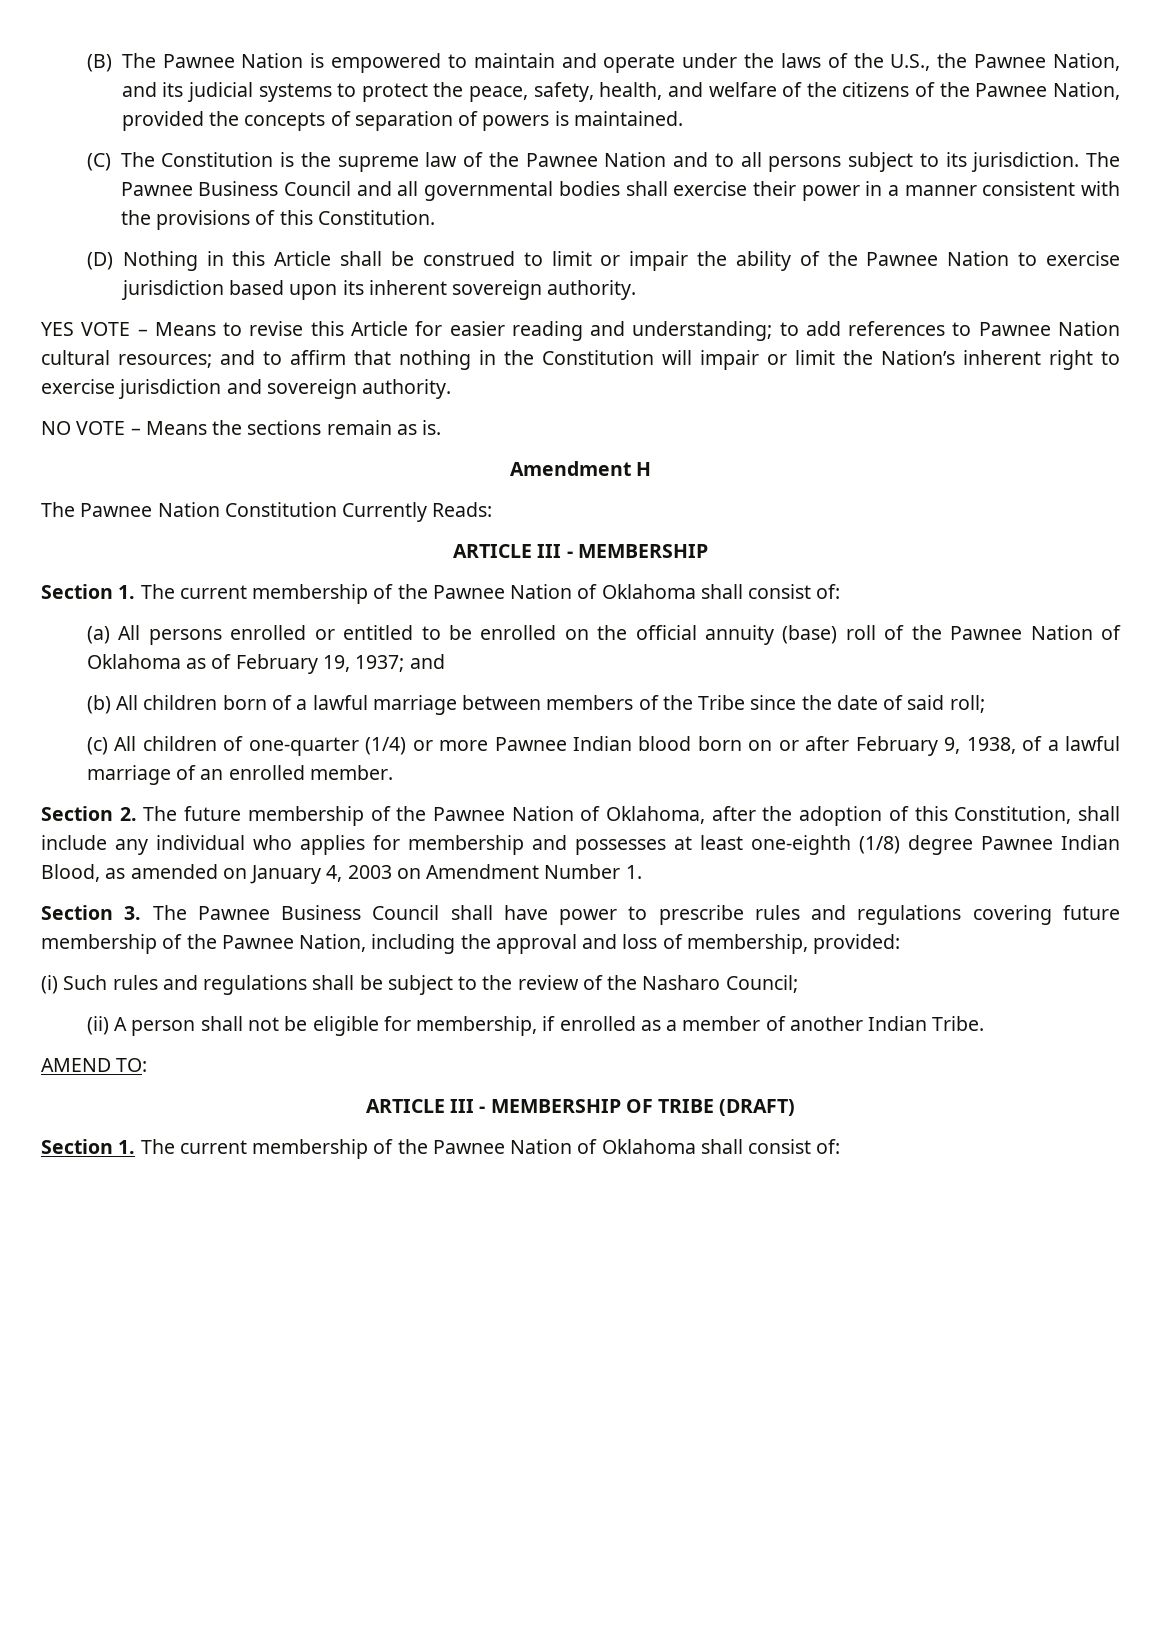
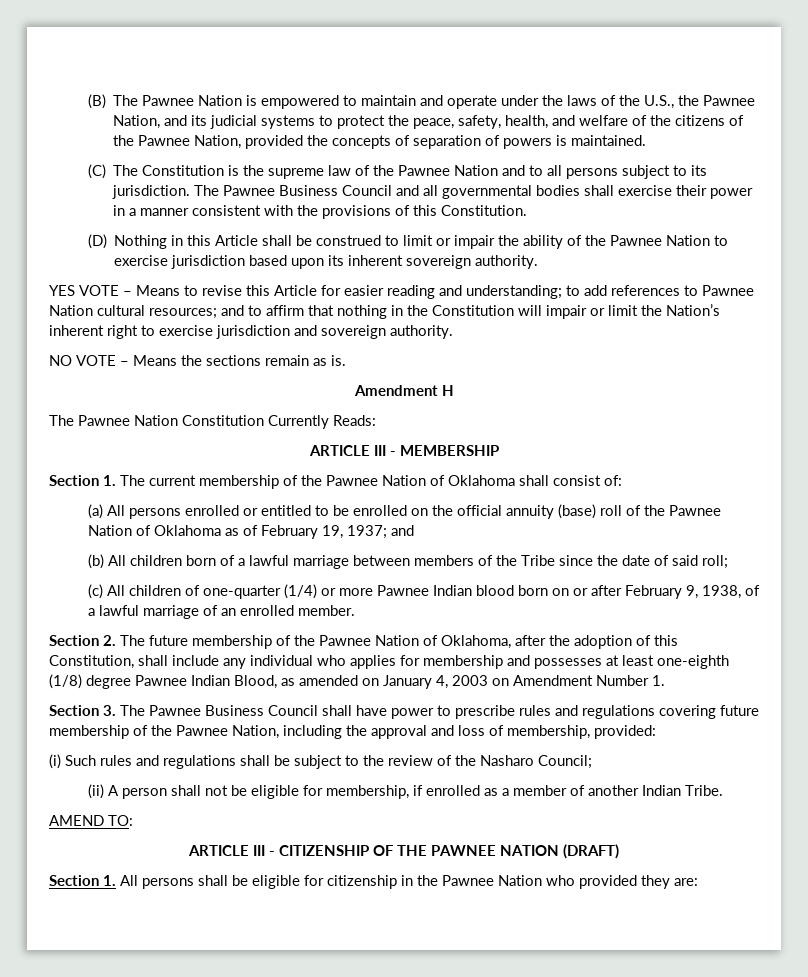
[490,1099,796,1116] [41,1139,841,1159] MEMBERSHIP OF TRIBE (DRAFT) // Section 1. The current membership of the Pawnee Nation of Oklahoma shall consist of: -> [279,844,619,859] [49,875,698,889] CITIZENSHIP OF THE PAWNEE NATION (DRAFT) // Section 1. All persons shall be eligible for citizenship in the Pawnee Nation who provided they are:

